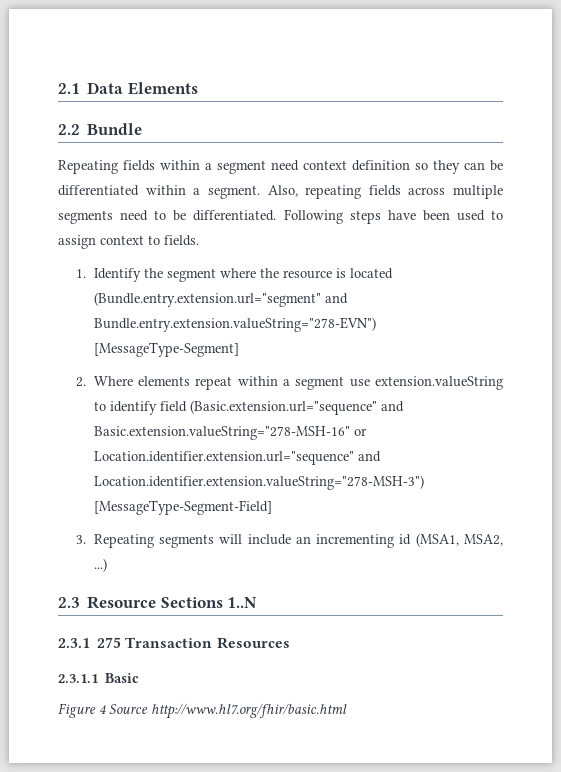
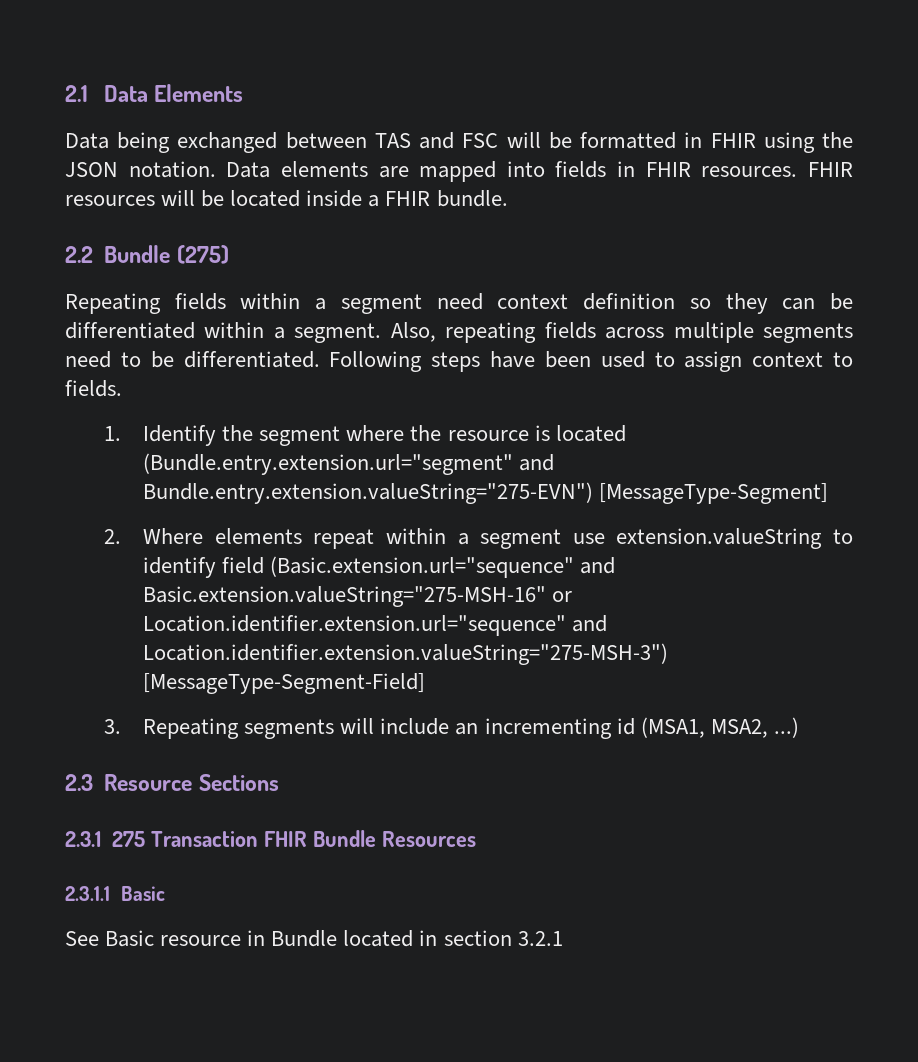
(198, 88) none -> [65,132,854,153] [65,161,853,182] [65,190,508,207] // Data being exchanged between TAS and FSC will be formatted in FHIR using the JSON notation. Data elements are mapped into fields in FHIR resources. FHIR resources will be located inside a FHIR bundle.
(143, 129) none -> [176,245,229,264] (275)
[93,317,376,332] Bundle.entry.extension.valueString="278-EVN") -> [143,482,594,504] Bundle.entry.extension.valueString="275-EVN")
[93,426,350,440] Basic.extension.valueString="278-MSH-16" -> [143,586,547,607] Basic.extension.valueString="275-MSH-16"
[93,475,424,490] Location.identifier.extension.valueString="278-MSH-3") -> [143,643,669,665] Location.identifier.extension.valueString="275-MSH-3")
[227,597,258,608] 1..N -> (279, 782) none
(213, 642) none -> [264,830,377,847] FHIR Bundle
[58,703,347,719] Figure 4 Source http://www.hl7.org/fhir/basic.html -> [65,930,563,947] See Basic resource in Bundle located in section 3.2.1

